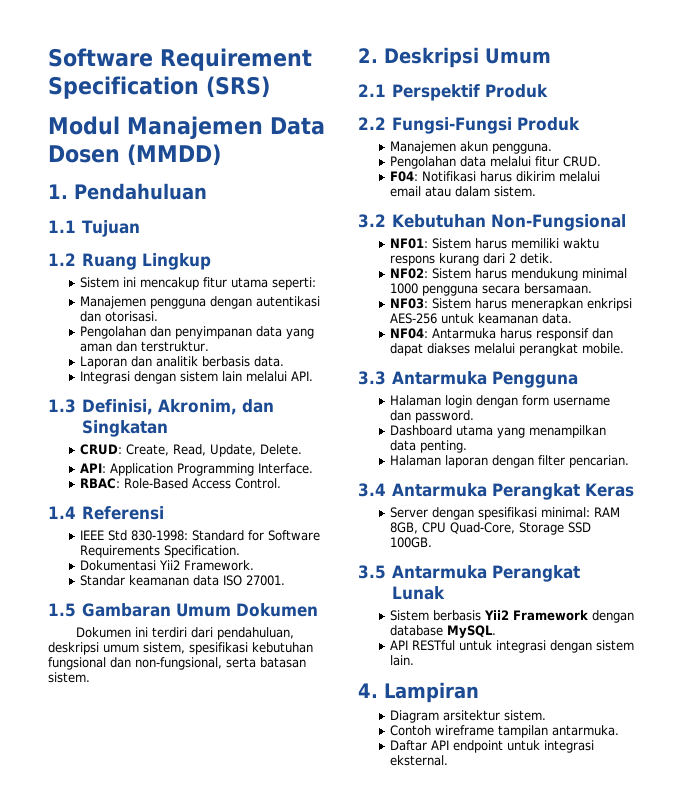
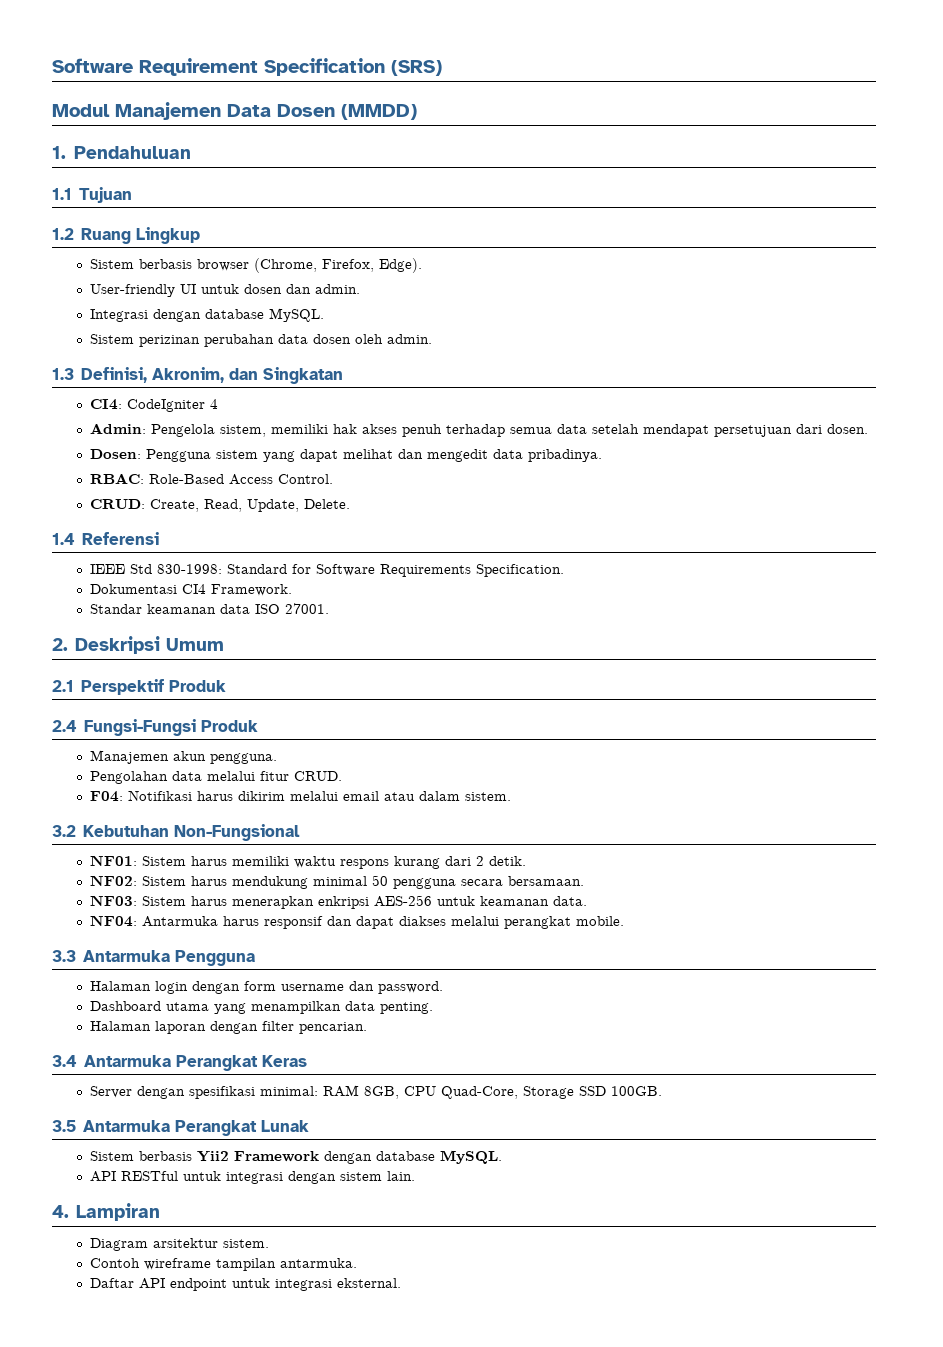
[123,277,317,290] [80,296,321,309] [80,311,159,322] [80,326,315,339] [80,341,210,352] [80,356,285,369] [80,371,314,384] ini mencakup fitur utama seperti: // Manajemen pengguna dengan autentikasi dan otorisasi. // Pengolahan dan penyimpanan data yang aman dan terstruktur. // Laporan dan analitik berbasis data. // Integrasi dengan sistem lain melalui API. -> [139,258,423,273] [90,284,361,297] [90,308,325,322] [90,334,433,347] berbasis browser (Chrome, Firefox, Edge). // User-friendly UI untuk dosen dan admin. // Integrasi dengan database MySQL. // Sistem perizinan perubahan data dosen oleh admin.
(169, 428) none -> [90,399,219,412] [90,423,869,437] [90,449,603,462] [90,473,334,485] // CI4: CodeIgniter 4 // Admin: Pengelola sistem, memiliki hak akses penuh terhadap semua data setelah mendapat persetujuan dari dosen. // Dosen: Pengguna sistem yang dapat melihat dan mengedit data pribadinya. // RBAC: Role-Based Access Control.
[80,463,314,476] [80,478,282,489] // API: Application Programming Interface. // RBAC: Role-Based Access Control. -> (351, 504) none
[159,560,181,570] Yii2 -> [182,584,207,594] CI4
[48,603,319,617] [76,627,295,640] [48,642,313,655] [48,657,306,670] [48,672,90,683] // 1.5 Gambaran Umum Dokumen // Dokumen ini terdiri dari pendahuluan, deskripsi umum sistem, spesifikasi kebutuhan fungsional dan non-fungsional, serta batasan sistem. -> (330, 608) none
[358,117,386,130] 2.2 -> [52,720,77,732] 2.4
[390,283,419,294] 1000 -> [372,875,389,886] 50

